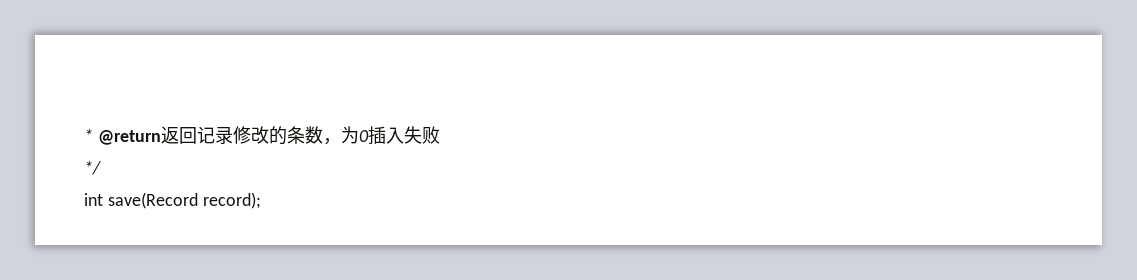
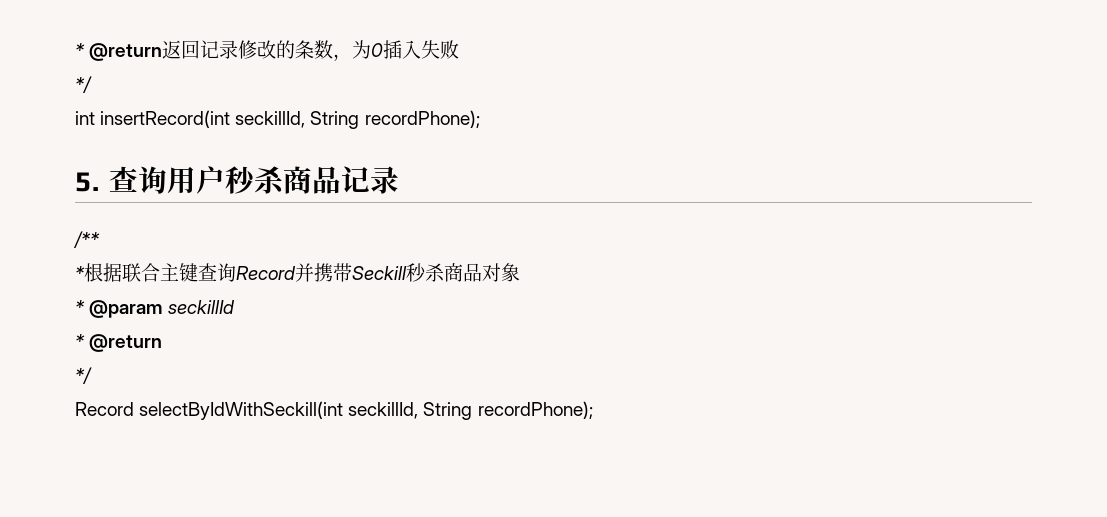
[107,192,261,209] save(Record record); -> [100,110,480,129] [75,166,399,194] [73,231,100,248] [75,263,520,282] [75,300,236,318] [75,334,163,352] [75,367,92,384] [75,401,593,420] insertRecord(int seckillId, String recordPhone); // 5.查询用户秒杀商品记录 // /** // *根据联合主键查询Record并携带Seckill秒杀商品对象 // * @param seckillId // * @return // */ // Record selectByIdWithSeckill(int seckillId, String recordPhone);

